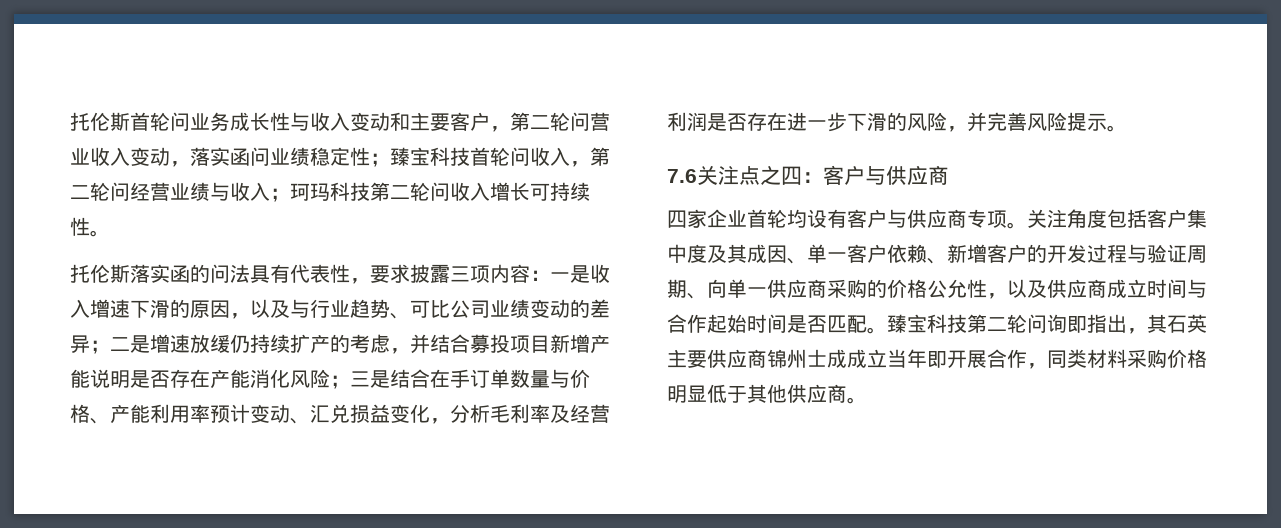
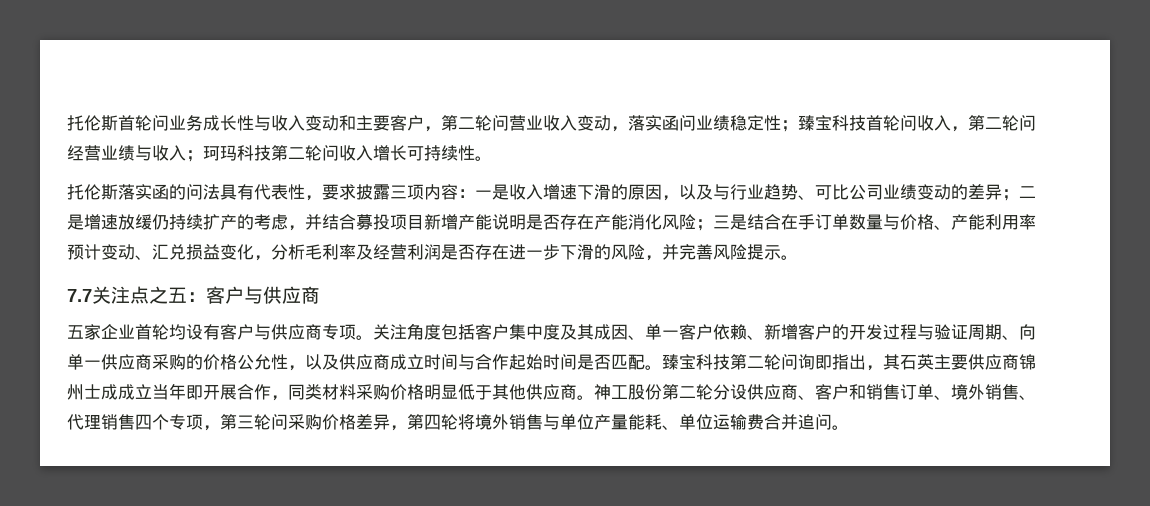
[667,169,697,183] 7.6 -> [67,289,92,302] 7.7
[781,166,802,185] 四 -> [168,287,187,303] 五
[667,210,687,228] 四 -> [67,325,84,339] 五
(867, 400) none -> [594,384,1036,400] [67,414,849,431] 神工股份第二轮分设供应商、客户和销售订单、境外销售、代理销售四个专项，第三轮问采购价格差异，第四轮将境外销售与单位产量能耗、单位运输费合并追问。

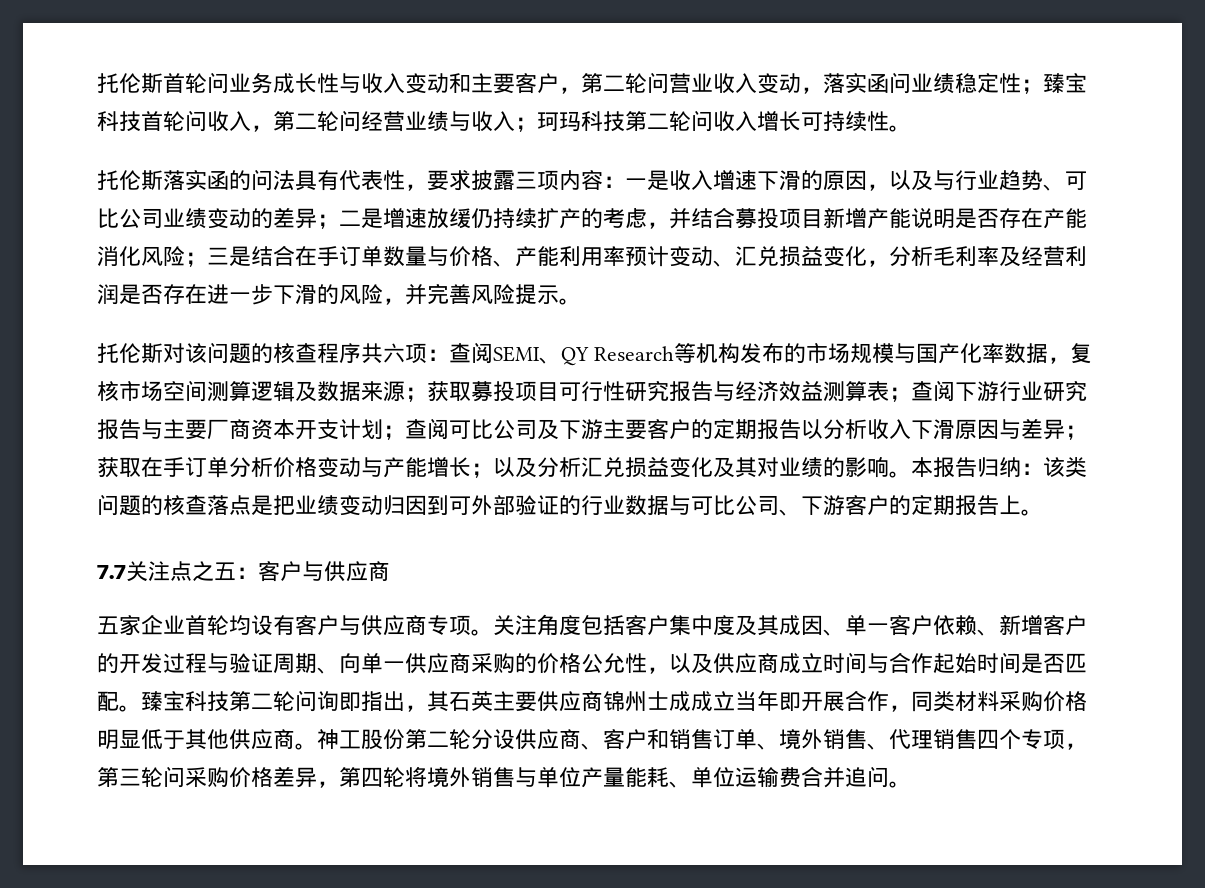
(798, 257) none -> [97,342,1092,366] [97,380,1087,402] [97,418,1087,440] [97,456,1087,478] [97,494,1043,516] // 托伦斯对该问题的核查程序共六项：查阅SEMI、QY Research等机构发布的市场规模与国产化率数据，复核市场空间测算逻辑及数据来源；获取募投项目可行性研究报告与经济效益测算表；查阅下游行业研究报告与主要厂商资本开支计划；查阅可比公司及下游主要客户的定期报告以分析收入下滑原因与差异；获取在手订单分析价格变动与产能增长；以及分析汇兑损益变化及其对业绩的影响。本报告归纳：该类问题的核查落点是把业绩变动归因到可外部验证的行业数据与可比公司、下游客户的定期报告上。

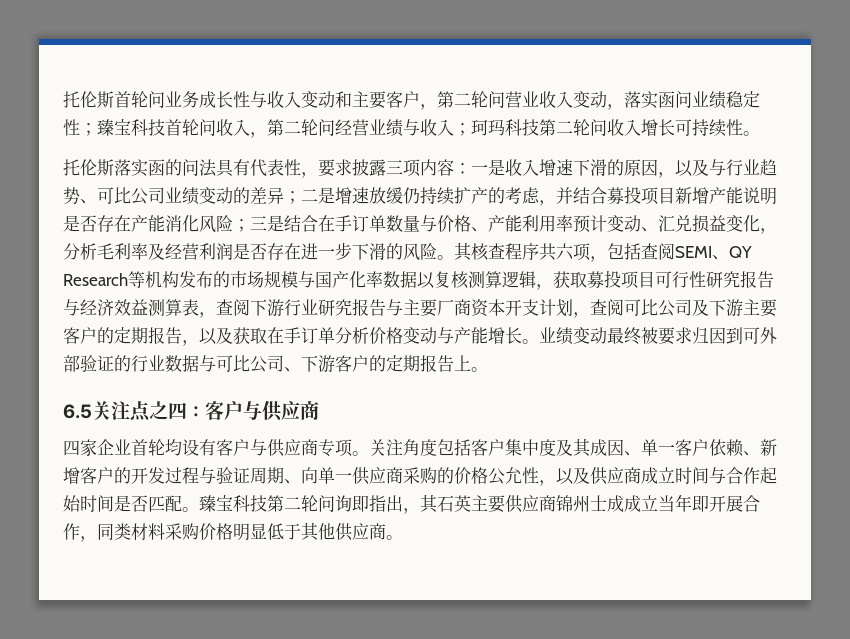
[383,283,581,305] [97,342,273,364] ，并完善风险提示。 // 托伦斯对该问题的 -> [437,242,472,261] 。其
[427,349,449,361] ： -> [590,243,641,262] ，包括
[1047,343,1092,364] [97,380,427,402] ，复核市场空间测算逻辑及数据来源； -> [417,271,553,290] 以复核测算逻辑，
[889,387,911,402] ； -> [199,312,216,318] ，
[383,425,405,440] ； -> [573,312,590,318] ，
[801,418,1087,440] 以分析收入下滑原因与差异； -> [182,327,233,346] ，以及
[471,456,1087,478] [97,494,383,516] ；以及分析汇兑损益变化及其对业绩的影响。本报告归纳：该类问题的核查落点是把业绩变动 -> [522,327,692,345] 。业绩变动最终被要求
[97,565,126,579] 7.7 -> [63,404,92,419] 6.5
[214,562,236,581] 五 -> [168,402,187,420] 四
[97,616,119,635] 五 -> [63,440,80,456] 四
[317,729,1087,750] [97,766,911,788] 神工股份第二轮分设供应商、客户和销售订单、境外销售、代理销售四个专项，第三轮问采购价格差异，第四轮将境外销售与单位产量能耗、单位运输费合并追问。 -> (403, 537) none

